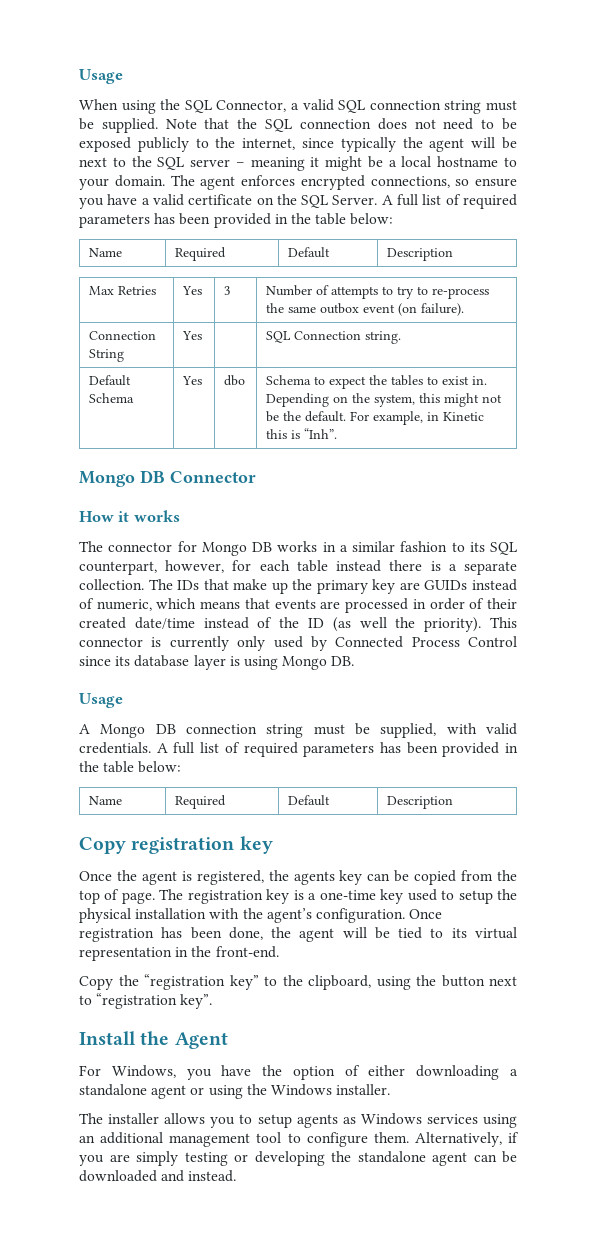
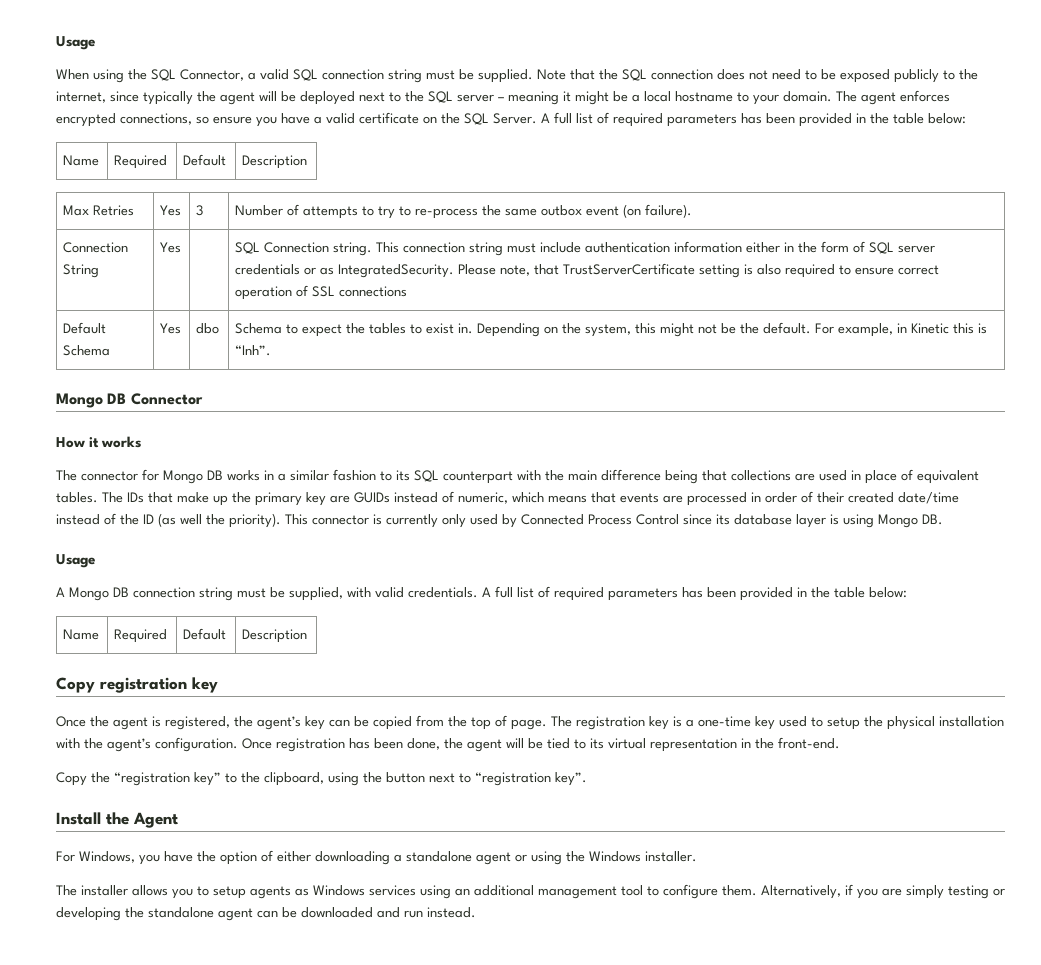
(517, 143) none -> [300,91,355,105] deployed
(402, 337) none -> [376,241,936,256] [235,263,940,278] [235,285,408,300] This connection string must include authentication information either in the form of SQL server credentials or as IntegratedSecurity. Please note, that TrustServerCertificate setting is also required to ensure correct operation of SSL connections
[79,560,517,575] [79,579,144,590] counterpart, however, for each table instead there is a separate collection. -> [443,469,979,484] [56,492,98,503] counterpart with the main difference being that collections are used in place of equivalent tables.
[293,871,335,885] agents -> [257,716,301,730] agent’s
(185, 1176) none -> [404,910,423,918] run

